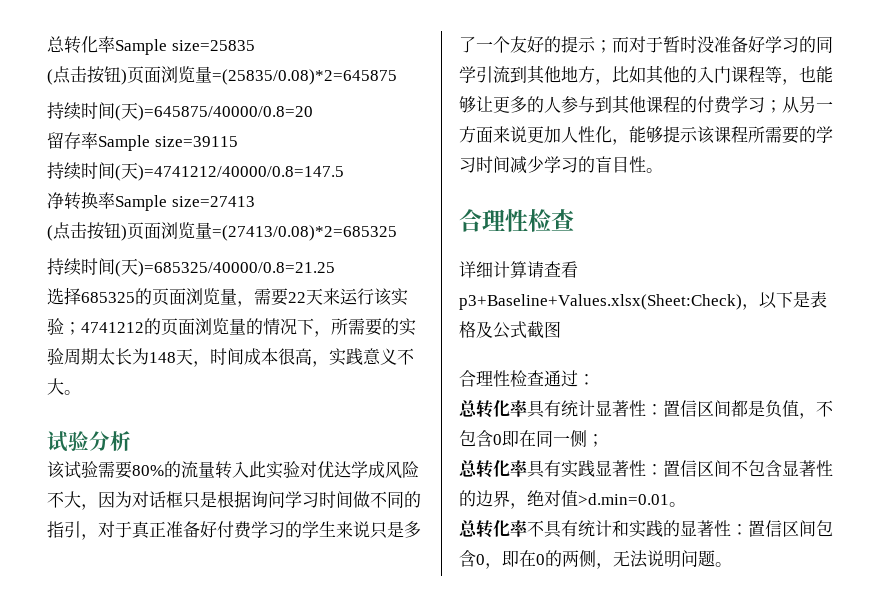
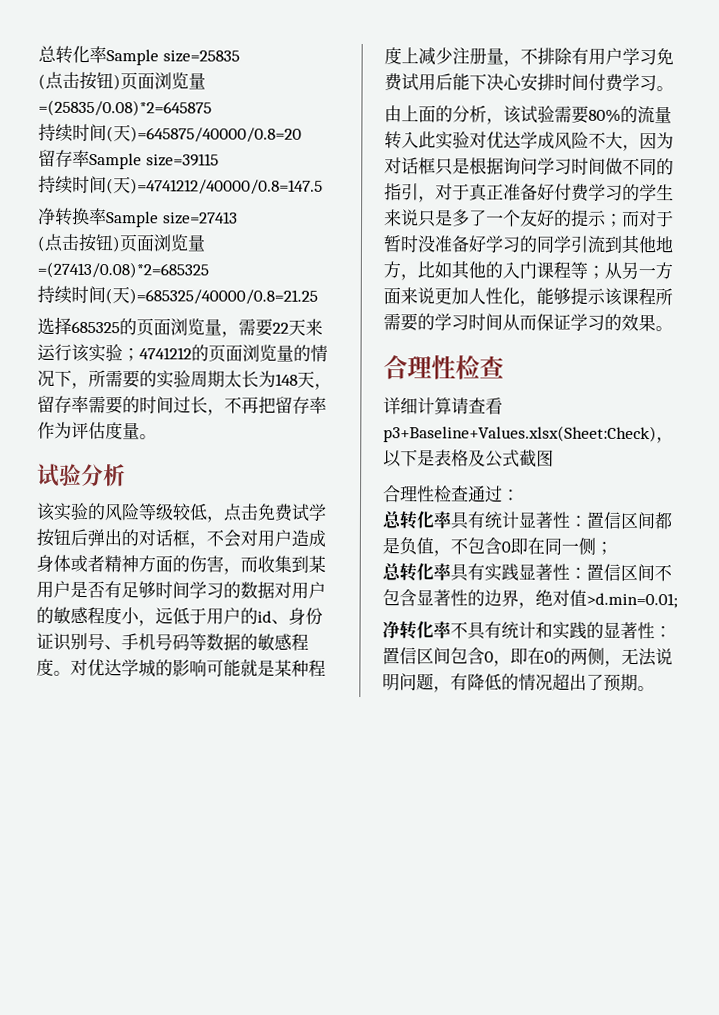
[210,348,414,367] [47,378,81,395] [47,431,131,452] 时间成本很高，实践意义不大。 // 试验分析 // -> [37,395,327,416] [37,421,157,440] [37,463,126,487] [36,502,327,523] [36,528,326,549] [36,554,326,575] [36,580,326,599] [36,606,323,627] [36,632,309,651] [36,658,326,678] [384,47,674,67] [384,73,674,92] [384,105,504,125] 留存率需要的时间过长，不再把留存率作为评估度量。 // 试验分析 // 该实验的风险等级较低，点击免费试学按钮后弹出的对话框，不会对用户造成身体或者精神方面的伤害，而收集到某用户是否有足够时间学习的数据对用户的敏感程度小，远低于用户的id、身份证识别号、手机号码等数据的敏感程度。对优达学城的影响可能就是某种程度上减少注册量，不排除有用户学习免费试用后能下决心安排时间付费学习。 // 由上面的分析，
[782,66,833,85] [459,95,765,114] ，也能够让更多的人参与到其他课程的付费学习 -> (588, 270) none
[510,156,646,174] 减少学习的盲目性 -> [502,313,656,332] 从而保证学习的效果
[578,493,686,507] [459,520,477,537] >d.min=0.01。 // 总 -> [586,592,678,609] [382,621,400,639] >d.min=0.01; // 净
(715, 558) none -> [433,672,638,693] ，有降低的情况超出了预期

